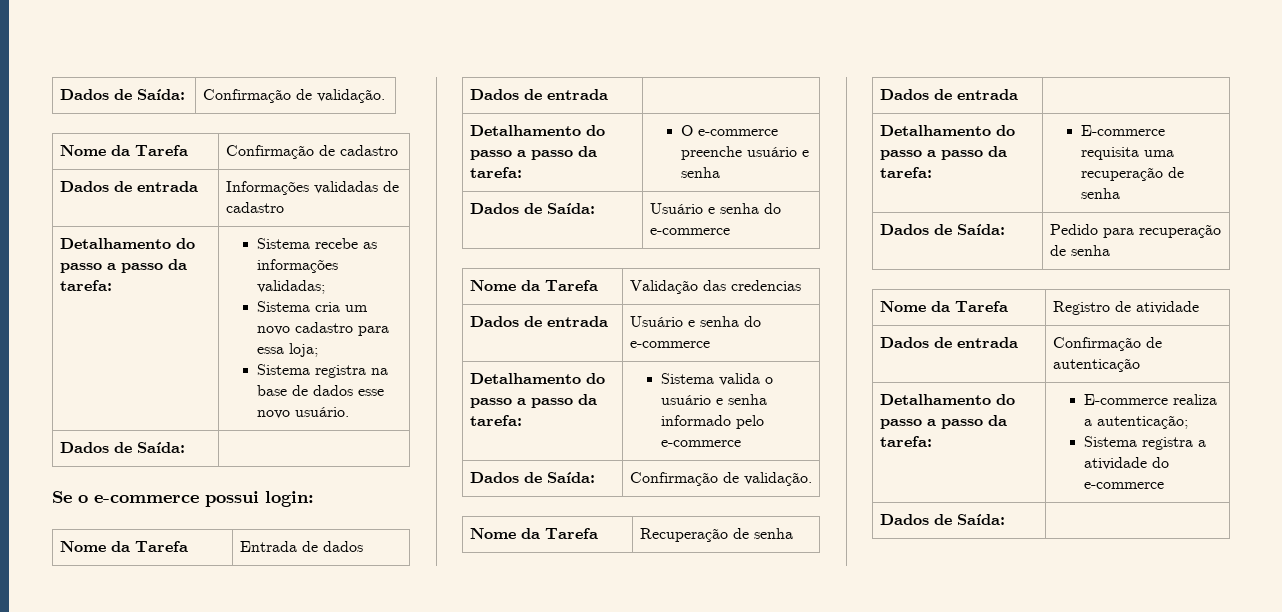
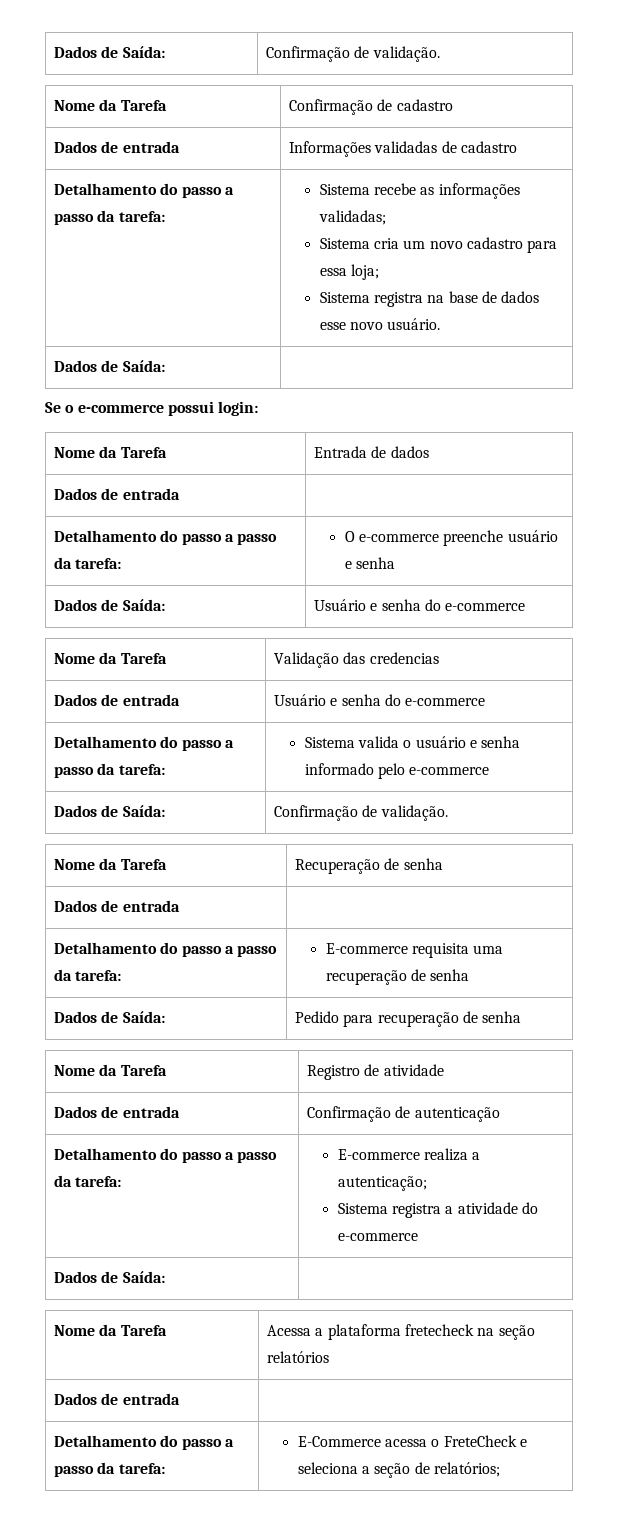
(1005, 519) none -> [54,1324,167,1336] [267,1324,535,1340] [267,1351,330,1363] [54,1393,180,1405] [54,1435,234,1450] [54,1462,165,1477] [297,1435,527,1447] [297,1462,500,1478] // Nome da Tarefa | Acessa a plataforma fretecheck na seção relatórios // Dados de entrada | // Detalhamento do passo a passo da tarefa: | E-Commerce acessa o FreteCheck e seleciona a seção de relatórios;

